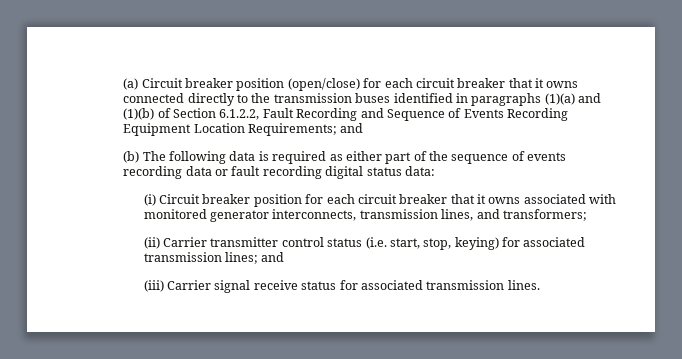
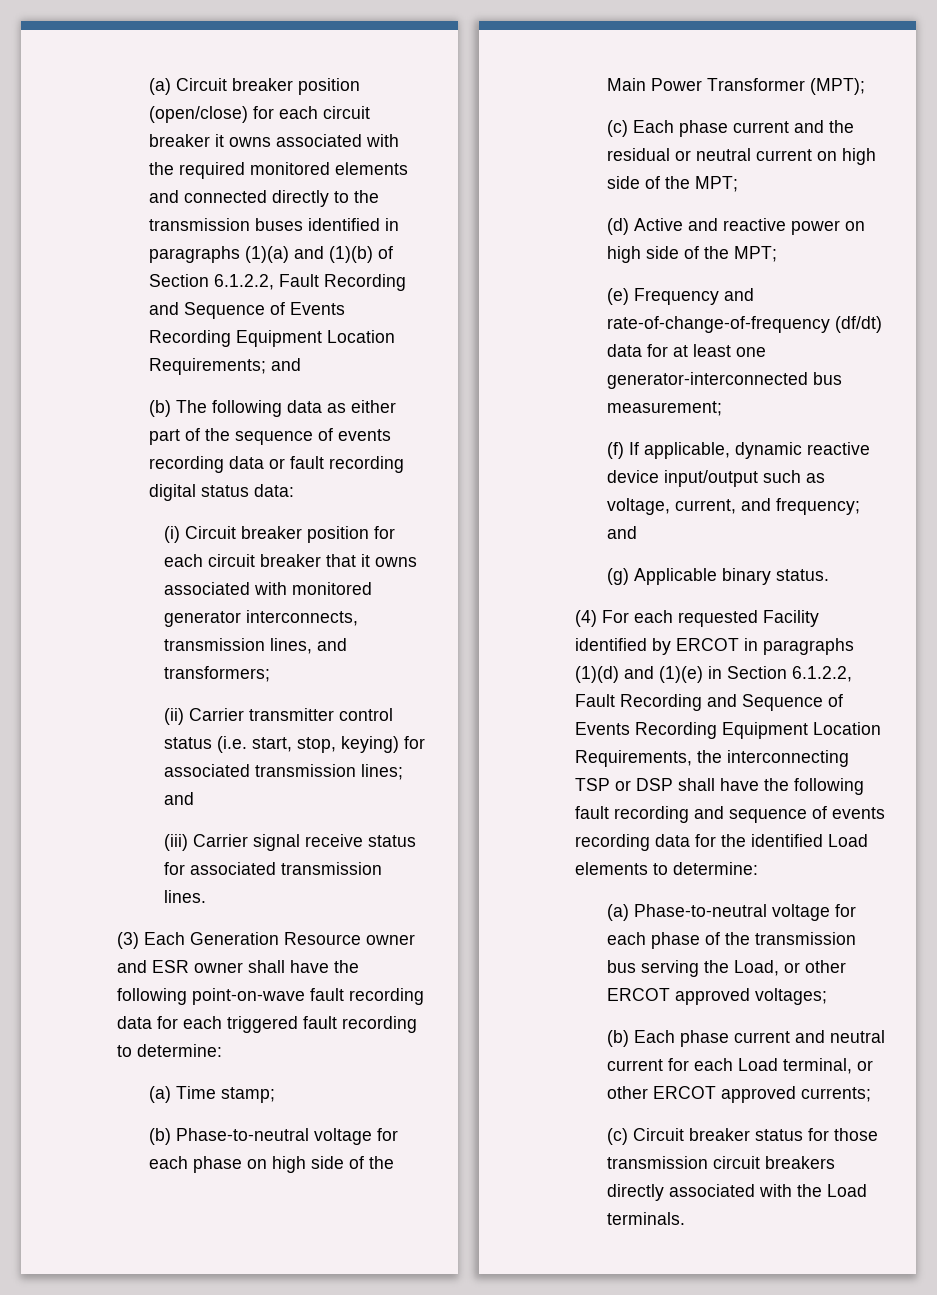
[508,78,579,88] that it owns -> [215,134,400,147] [149,162,409,179] [149,190,180,203] it owns associated with the required monitored elements and
[258,151,327,164] is required -> (323, 406) none
(540, 285) none -> [116,932,415,949] [116,960,359,973] [116,988,424,1005] [116,1016,417,1033] [116,1044,222,1057] [149,1086,276,1103] [149,1128,399,1145] [149,1156,395,1173] [607,78,866,95] [607,120,855,137] [607,148,877,165] [607,176,739,192] [607,218,866,235] [607,246,778,263] [607,288,755,305] [607,316,883,333] [607,344,767,357] [607,372,843,389] [607,401,723,416] [607,442,871,459] [607,470,826,487] [607,498,861,515] [607,526,638,539] [607,568,830,585] [574,610,819,627] [574,638,854,655] [574,666,852,683] [574,694,843,711] [574,722,881,739] [574,750,849,767] [574,778,864,795] [574,806,885,823] [574,834,868,851] [574,862,758,875] [607,904,857,921] [607,932,857,949] [607,960,847,977] [607,988,828,1005] [607,1030,886,1047] [607,1058,874,1074] [607,1086,872,1103] [607,1128,879,1145] [607,1156,836,1169] [607,1184,868,1201] [607,1212,686,1225] // (3) Each Generation Resource owner and ESR owner shall have the following point-on-wave fault recording data for each triggered fault recording to determine: // (a) Time stamp; // (b) Phase-to-neutral voltage for each phase on high side of the Main Power Transformer (MPT); // (c) Each phase current and the residual or neutral current on high side of the MPT; // (d) Active and reactive power on high side of the MPT; // (e) Frequency and rate-of-change-of-frequency (df/dt) data for at least one generator-interconnected bus measurement; // (f) If applicable, dynamic reactive device input/output such as voltage, current, and frequency; and // (g) Applicable binary status. // (4) For each requested Facility identified by ERCOT in paragraphs (1)(d) and (1)(e) in Section 6.1.2.2, Fault Recording and Sequence of Events Recording Equipment Location Requirements, the interconnecting TSP or DSP shall have the following fault recording and sequence of events recording data for the identified Load elements to determine: // (a) Phase-to-neutral voltage for each phase of the transmission bus serving the Load, or other ERCOT approved voltages; // (b) Each phase current and neutral current for each Load terminal, or other ERCOT approved currents; // (c) Circuit breaker status for those transmission circuit breakers directly associated with the Load terminals.

